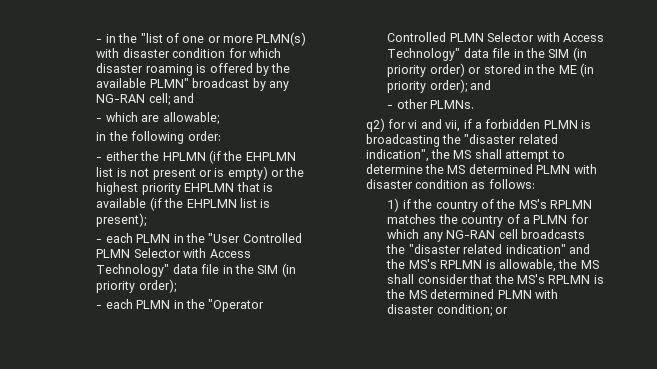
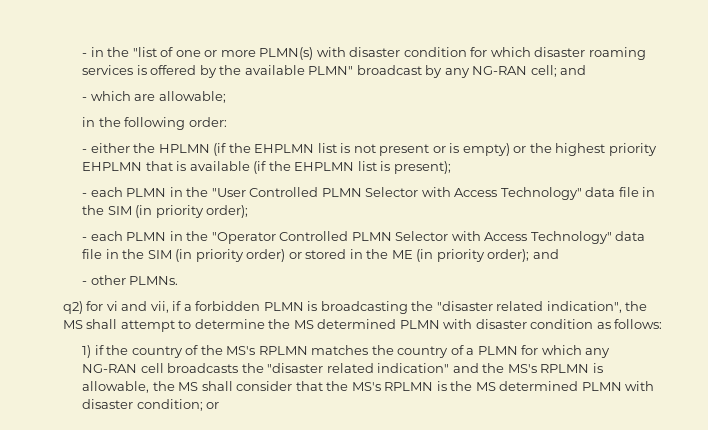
(193, 70) none -> [82,65,134,75] services

